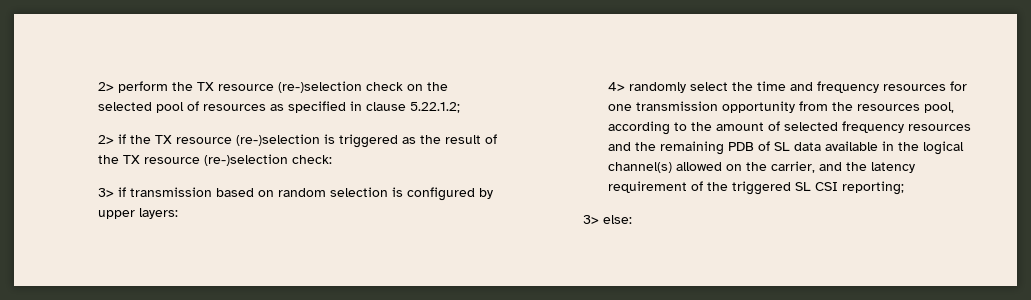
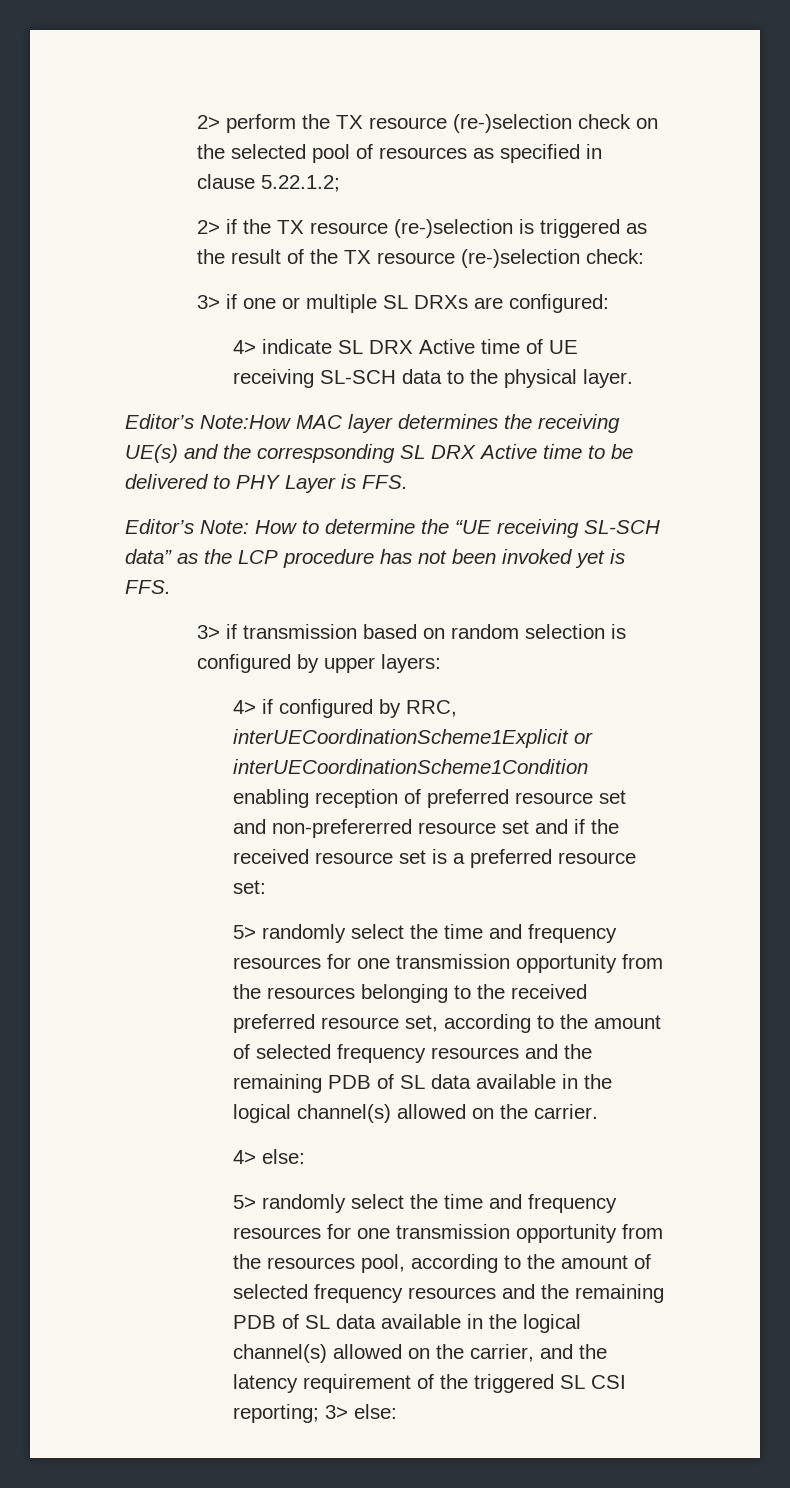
(332, 159) none -> [197,294,610,313] [233,339,579,354] [233,369,634,388] [125,414,620,433] [125,444,633,463] [125,474,408,493] [125,519,660,538] [125,549,625,568] [125,580,171,594] // 3> if one or multiple SL DRXs are configured: // 4> indicate SL DRX Active time of UE receiving SL-SCH data to the physical layer. // Editor’s Note:How MAC layer determines the receiving UE(s) and the correspsonding SL DRX Active time to be delivered to PHY Layer is FFS. // Editor’s Note: How to determine the “UE receiving SL-SCH data” as the LCP procedure has not been invoked yet is FFS.
(625, 86) none -> [262,699,458,718] [233,729,594,748] [233,759,589,774] [233,789,627,808] [233,819,620,838] [233,849,637,868] [233,880,267,894] [233,924,618,943] [233,954,664,973] [233,984,588,1003] [233,1014,662,1033] [233,1044,593,1063] [233,1074,613,1093] [233,1104,599,1123] [233,1149,306,1164] [233,1195,257,1209] if configured by RRC, interUECoordinationScheme1Explicit or interUECoordinationScheme1Condition enabling reception of preferred resource set and non-prefererred resource set and if the received resource set is a preferred resource set: // 5> randomly select the time and frequency resources for one transmission opportunity from the resources belonging to the received preferred resource set, according to the amount of selected frequency resources and the remaining PDB of SL data available in the logical channel(s) allowed on the carrier. // 4> else: // 5>
(904, 188) // -> (320, 1413) none

